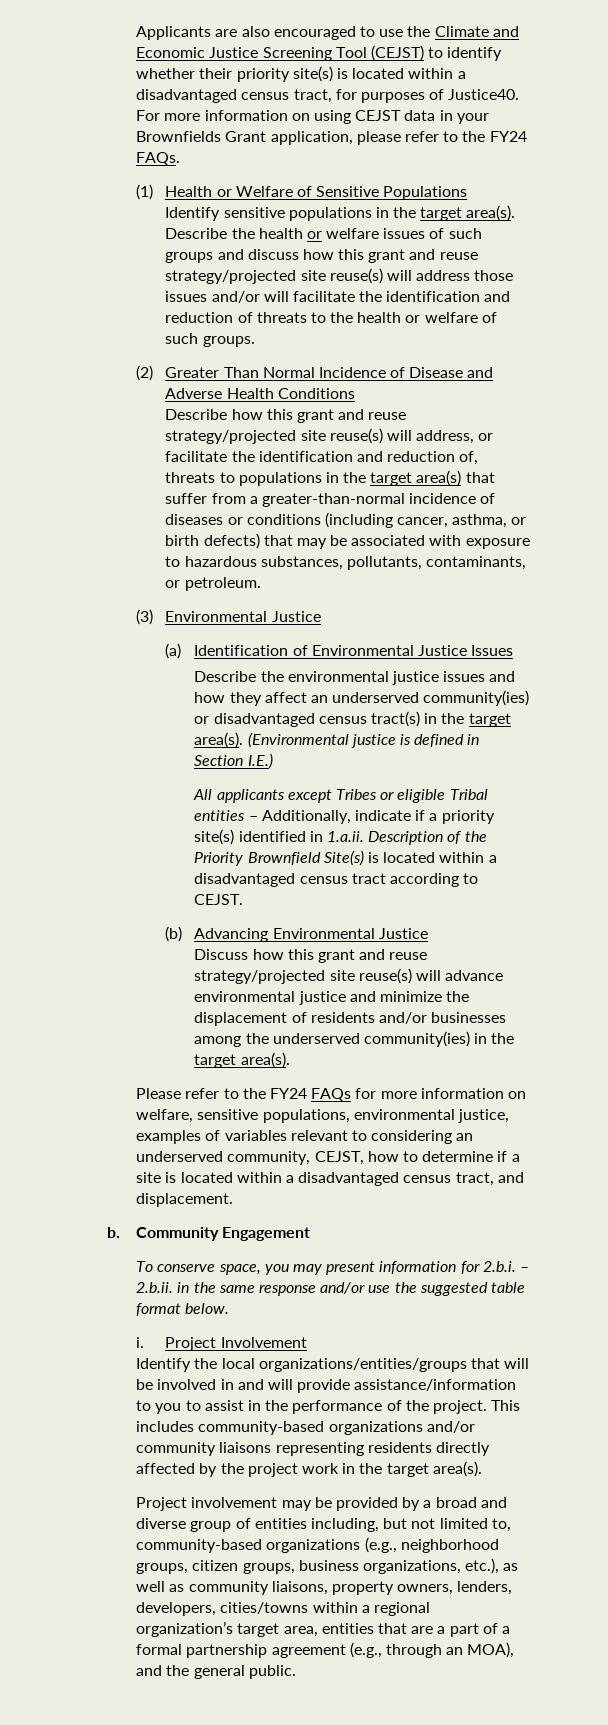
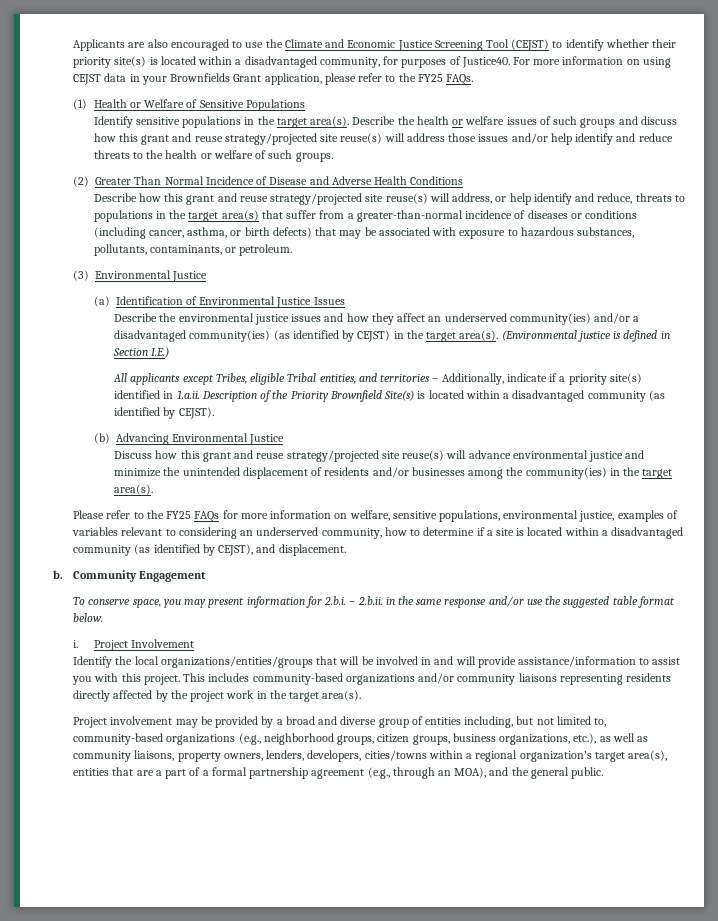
[241,89,332,103] census tract, -> [319,57,380,68] community,
[489,131,527,142] FY24 -> [417,74,443,82] FY25
[263,291,511,302] [165,312,253,323] will facilitate the identification and reduction of -> [550,133,673,145] help identify and reduce
[165,451,479,465] facilitate the identification and reduction of, -> [509,193,633,205] help identify and reduce,
[194,711,420,727] or disadvantaged census tract(s) -> [594,313,640,324] [114,330,391,342] and/or a disadvantaged community(ies) (as identified by CEJST)
[335,789,488,803] [194,810,246,821] Tribes or eligible Tribal entities -> [215,373,431,385] Tribes, eligible Tribal entities, and territories
[299,873,479,887] [194,894,244,905] census tract according to CEJST. -> [587,390,665,402] [114,407,214,419] community (as identified by CEJST).
(470, 996) none -> [182,467,240,476] unintended
[272,1033,360,1044] underserved -> (524, 471) none
[269,1088,307,1099] FY24 -> [166,511,192,519] FY25
[314,1151,364,1165] CEJST, -> (382, 533) none
[403,1172,494,1186] census tract, -> [73,544,254,556] community (as identified by CEJST),
[155,1400,429,1414] you to assist in the performance of the -> [652,657,681,665] [72,673,141,685] assist you with this
[283,1626,318,1637] area, -> [627,750,667,761] area(s),

